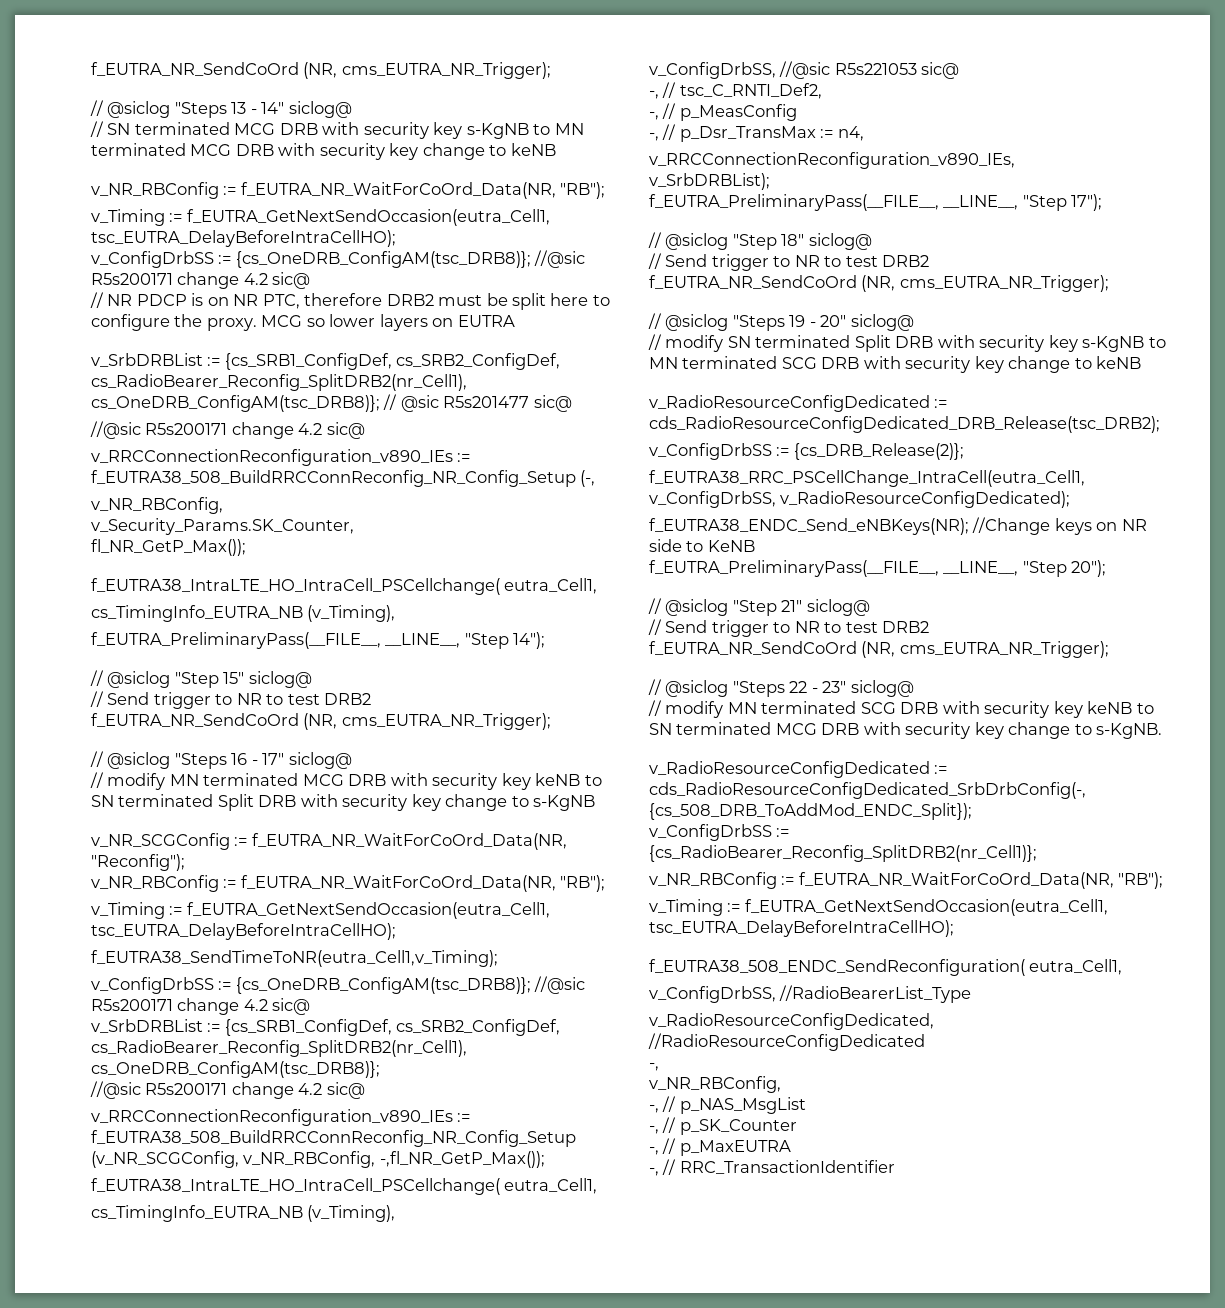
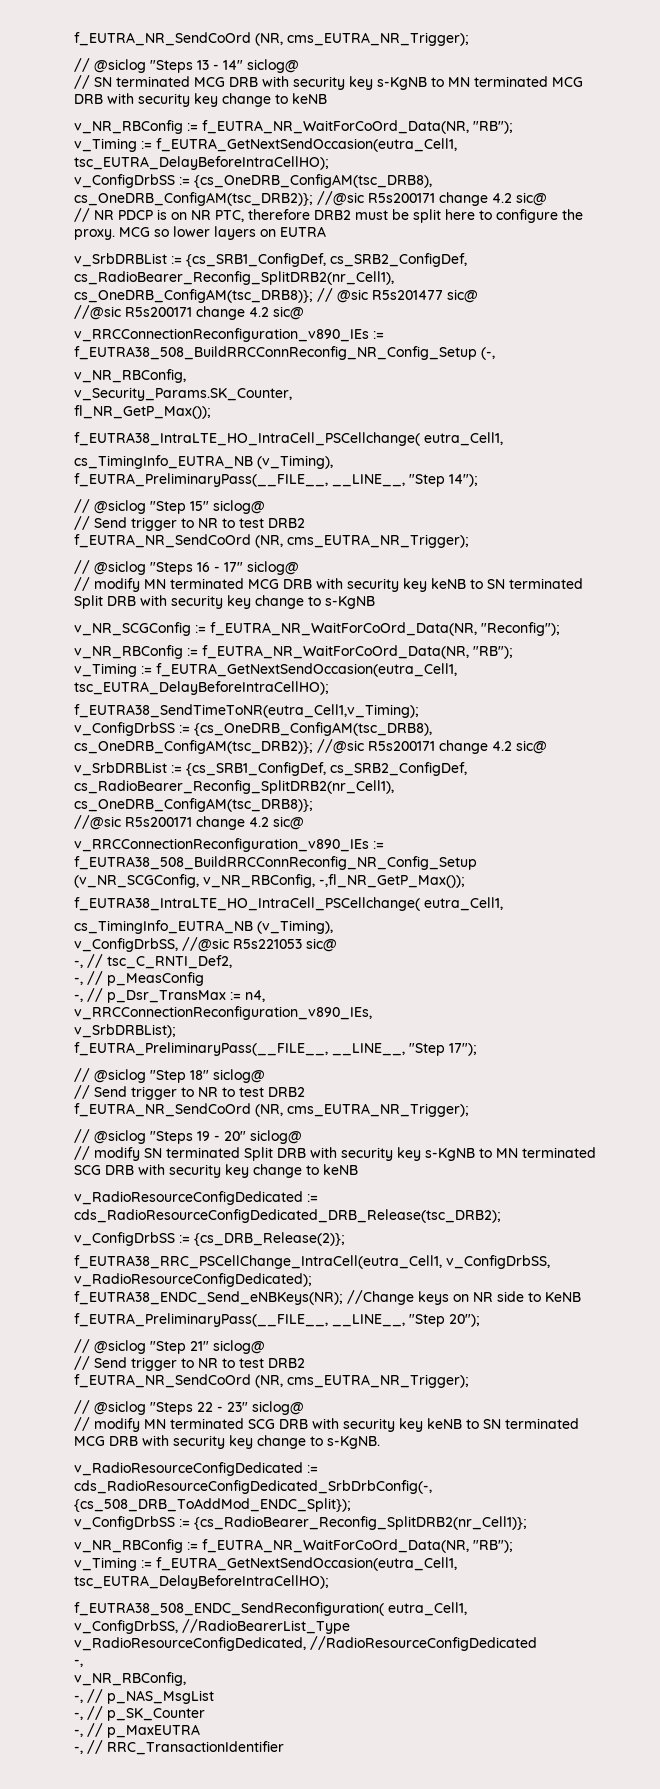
[235,251,531,268] {cs_OneDRB_ConfigAM(tsc_DRB8)}; -> [194,174,432,188] [74,192,313,206] {cs_OneDRB_ConfigAM(tsc_DRB8), cs_OneDRB_ConfigAM(tsc_DRB2)};
[235,977,531,994] {cs_OneDRB_ConfigAM(tsc_DRB8)}; -> [194,722,432,736] [74,740,313,754] {cs_OneDRB_ConfigAM(tsc_DRB8), cs_OneDRB_ConfigAM(tsc_DRB2)};

